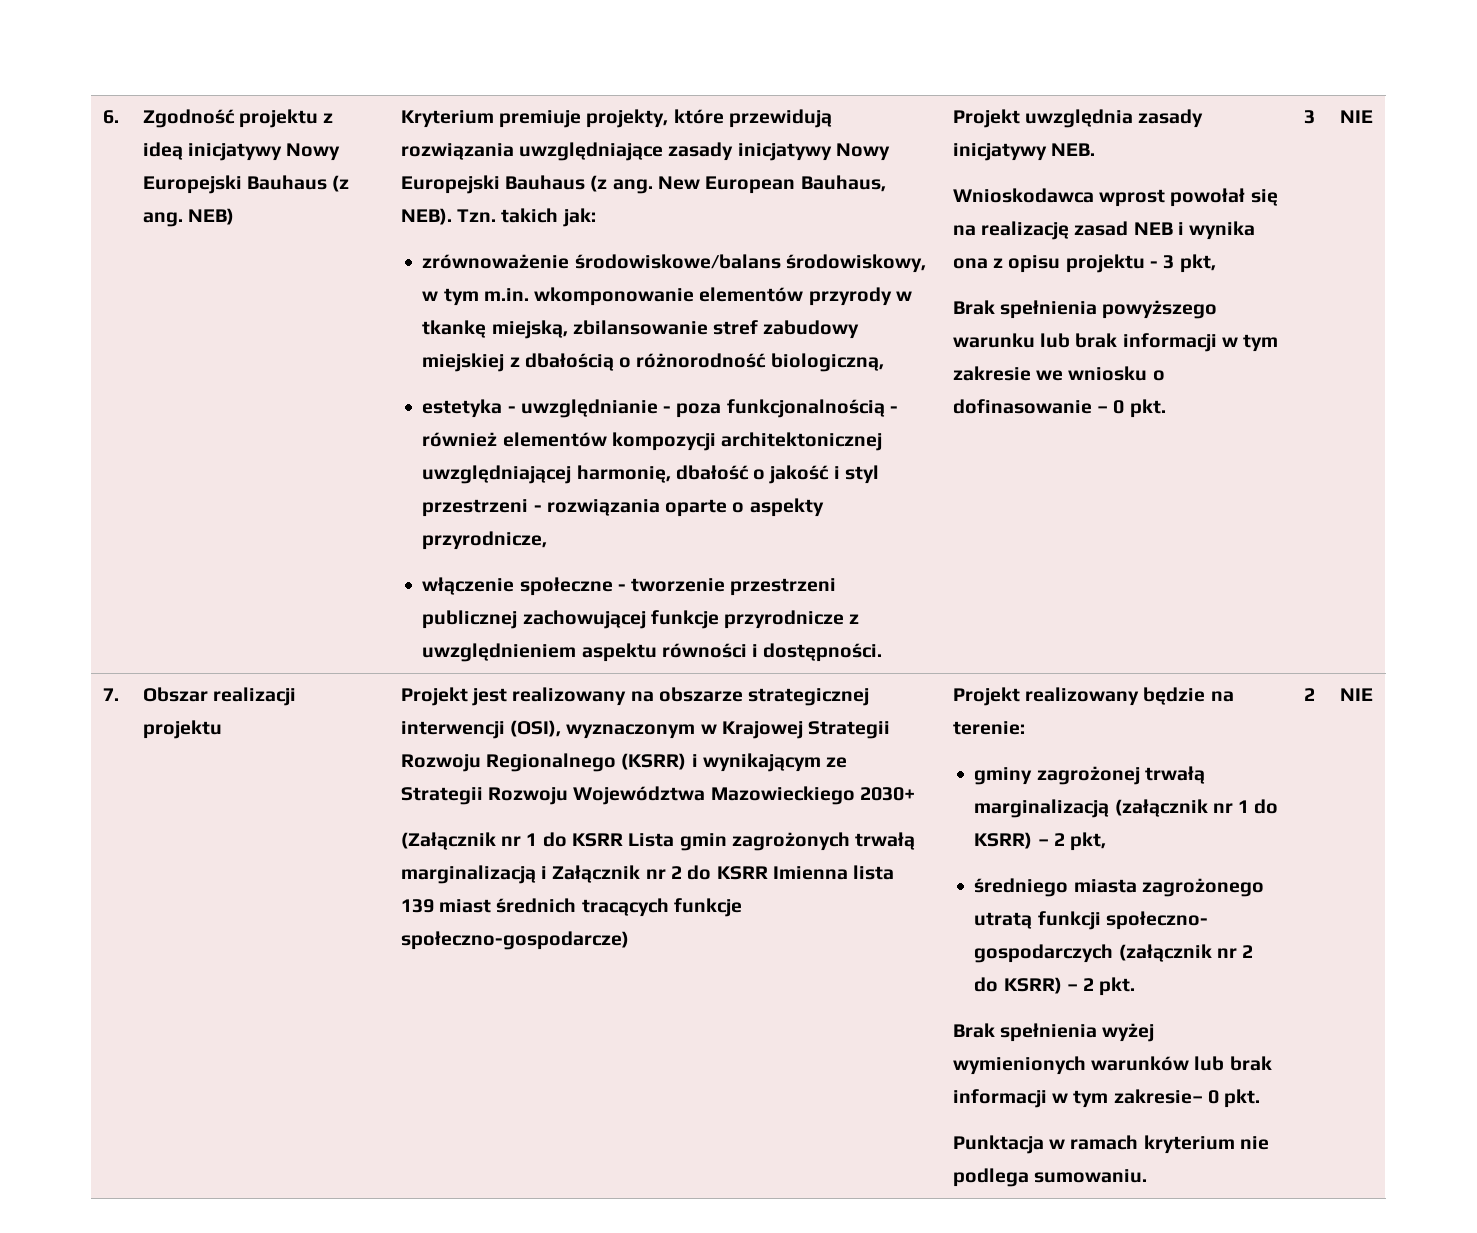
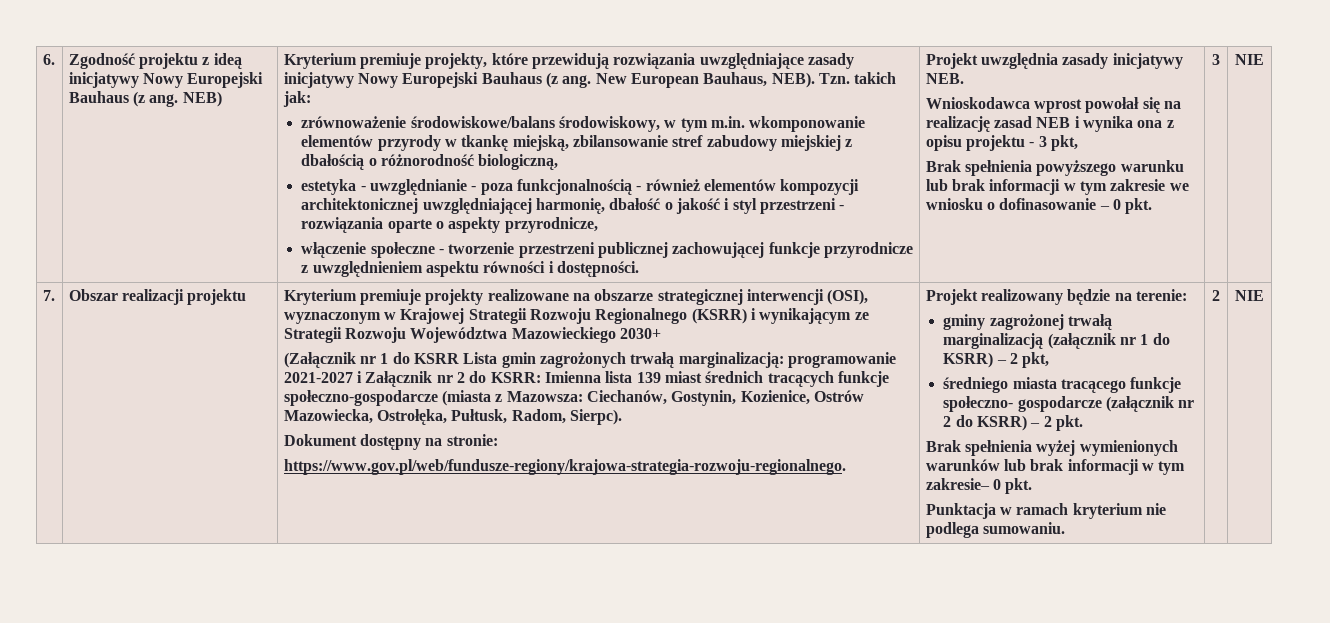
[400,687,627,706] Projekt jest realizowany -> [283,289,569,305] Kryterium premiuje projekty realizowane
[400,865,536,884] marginalizacją -> [678,352,897,368] [283,372,353,383] marginalizacją: programowanie 2021-2027
[716,866,768,880] KSRR -> [490,372,541,383] KSRR:
[400,931,629,950] społeczno-gospodarcze) -> [283,390,865,406] [283,409,623,425] [283,434,498,450] [283,459,846,475] społeczno-gospodarcze (miasta z Mazowsza: Ciechanów, Gostynin, Kozienice, Ostrów Mazowiecka, Ostrołęka, Pułtusk, Radom, Sierpc). // Dokument dostępny na stronie: // https://www.gov.pl/web/fundusze-regiony/krajowa-strategia-rozwoju-regionalnego.
[1141,878,1264,897] [974,911,1208,930] [974,944,1114,963] zagrożonego utratą funkcji społeczno- gospodarczych -> [1061,377,1182,393] [943,396,1102,412] tracącego funkcje społeczno- gospodarcze

